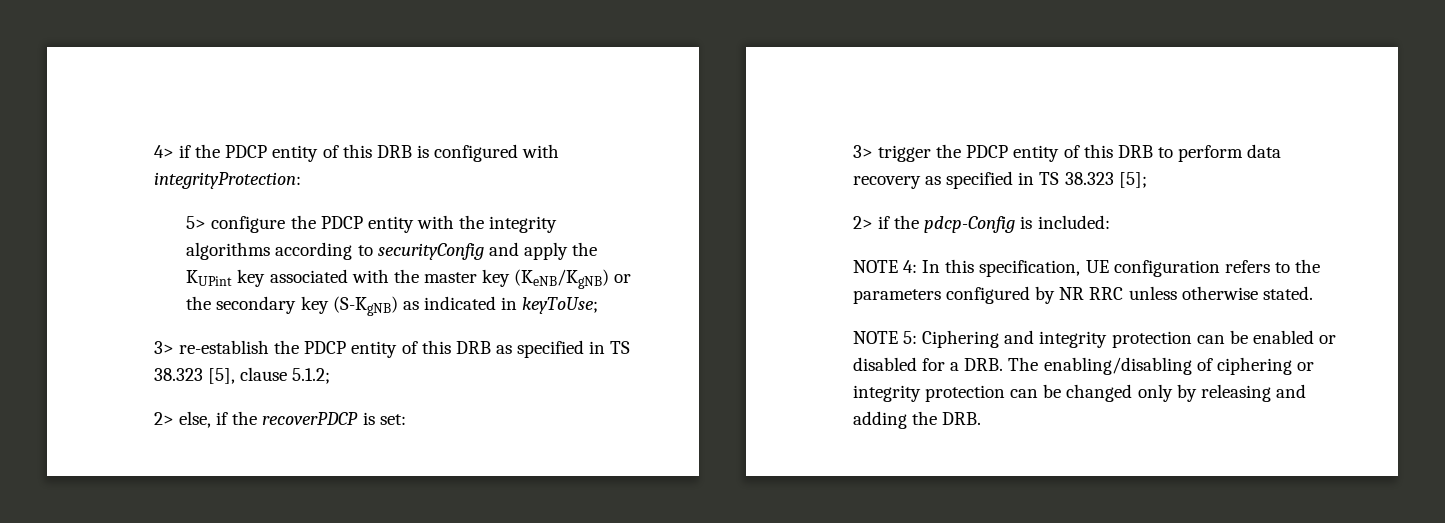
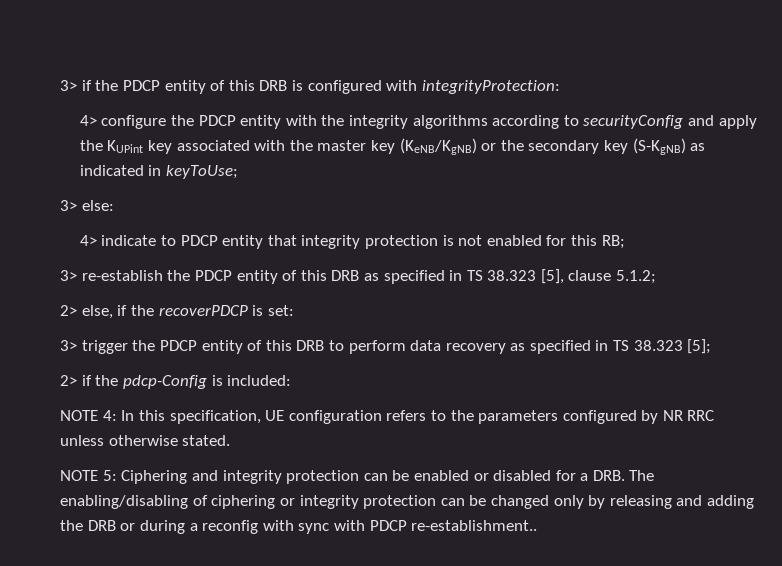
[153,145,174,158] 4> -> [60,80,78,91] 3>
[186,216,207,229] 5> -> [79,115,97,126] 4>
(599, 305) none -> [60,200,114,211] [79,235,625,249] // 3> else: // 4> indicate to PDCP entity that integrity protection is not enabled for this RB;
[942,412,982,425] DRB. -> [87,520,538,534] DRB or during a reconfig with sync with PDCP re-establishment..

